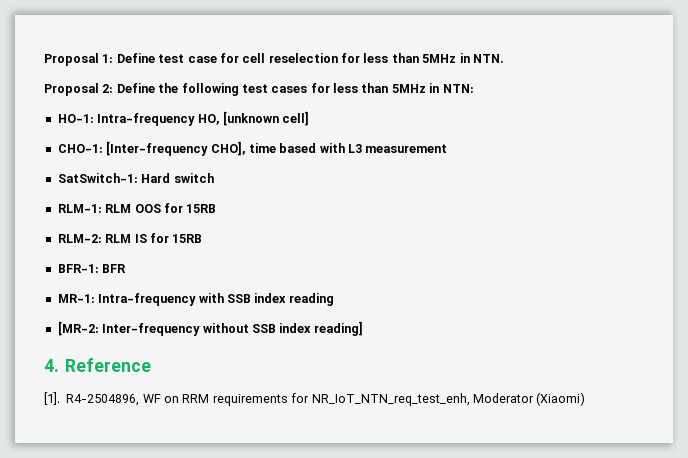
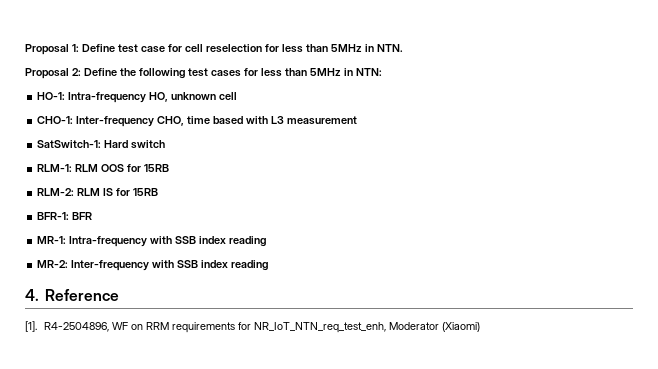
[222,111,310,126] [unknown cell] -> [171,92,238,100] unknown cell
[106,141,246,156] [Inter-frequency CHO], -> [76,116,185,127] Inter-frequency CHO,
[57,321,363,336] [MR-2: Inter-frequency without SSB index reading] -> [37,260,269,271] MR-2: Inter-frequency with SSB index reading

